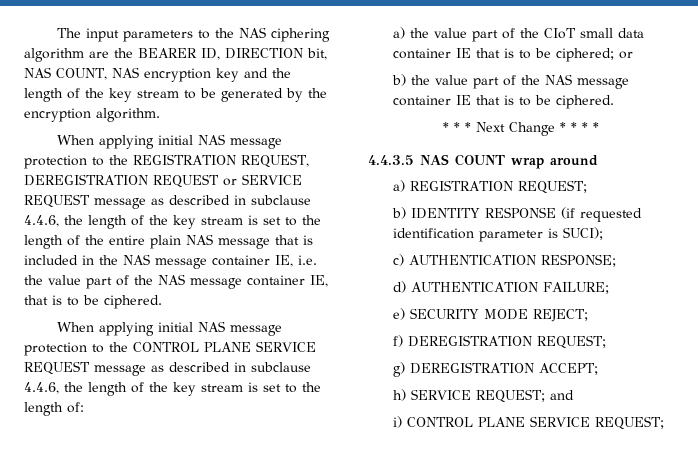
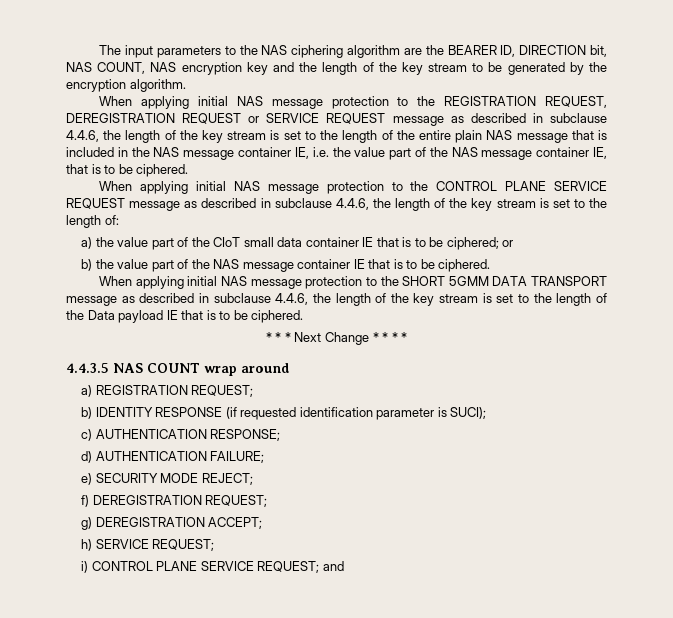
(614, 102) none -> [99,276,607,289] [66,293,607,306] [66,310,304,323] // When applying initial NAS message protection to the SHORT 5GMM DATA TRANSPORT message as described in subclause 4.4.6, the length of the key stream is set to the length of the Data payload IE that is to be ciphered.
[549,390,574,400] and -> (215, 545) none
(664, 423) none -> [322,561,344,571] and

